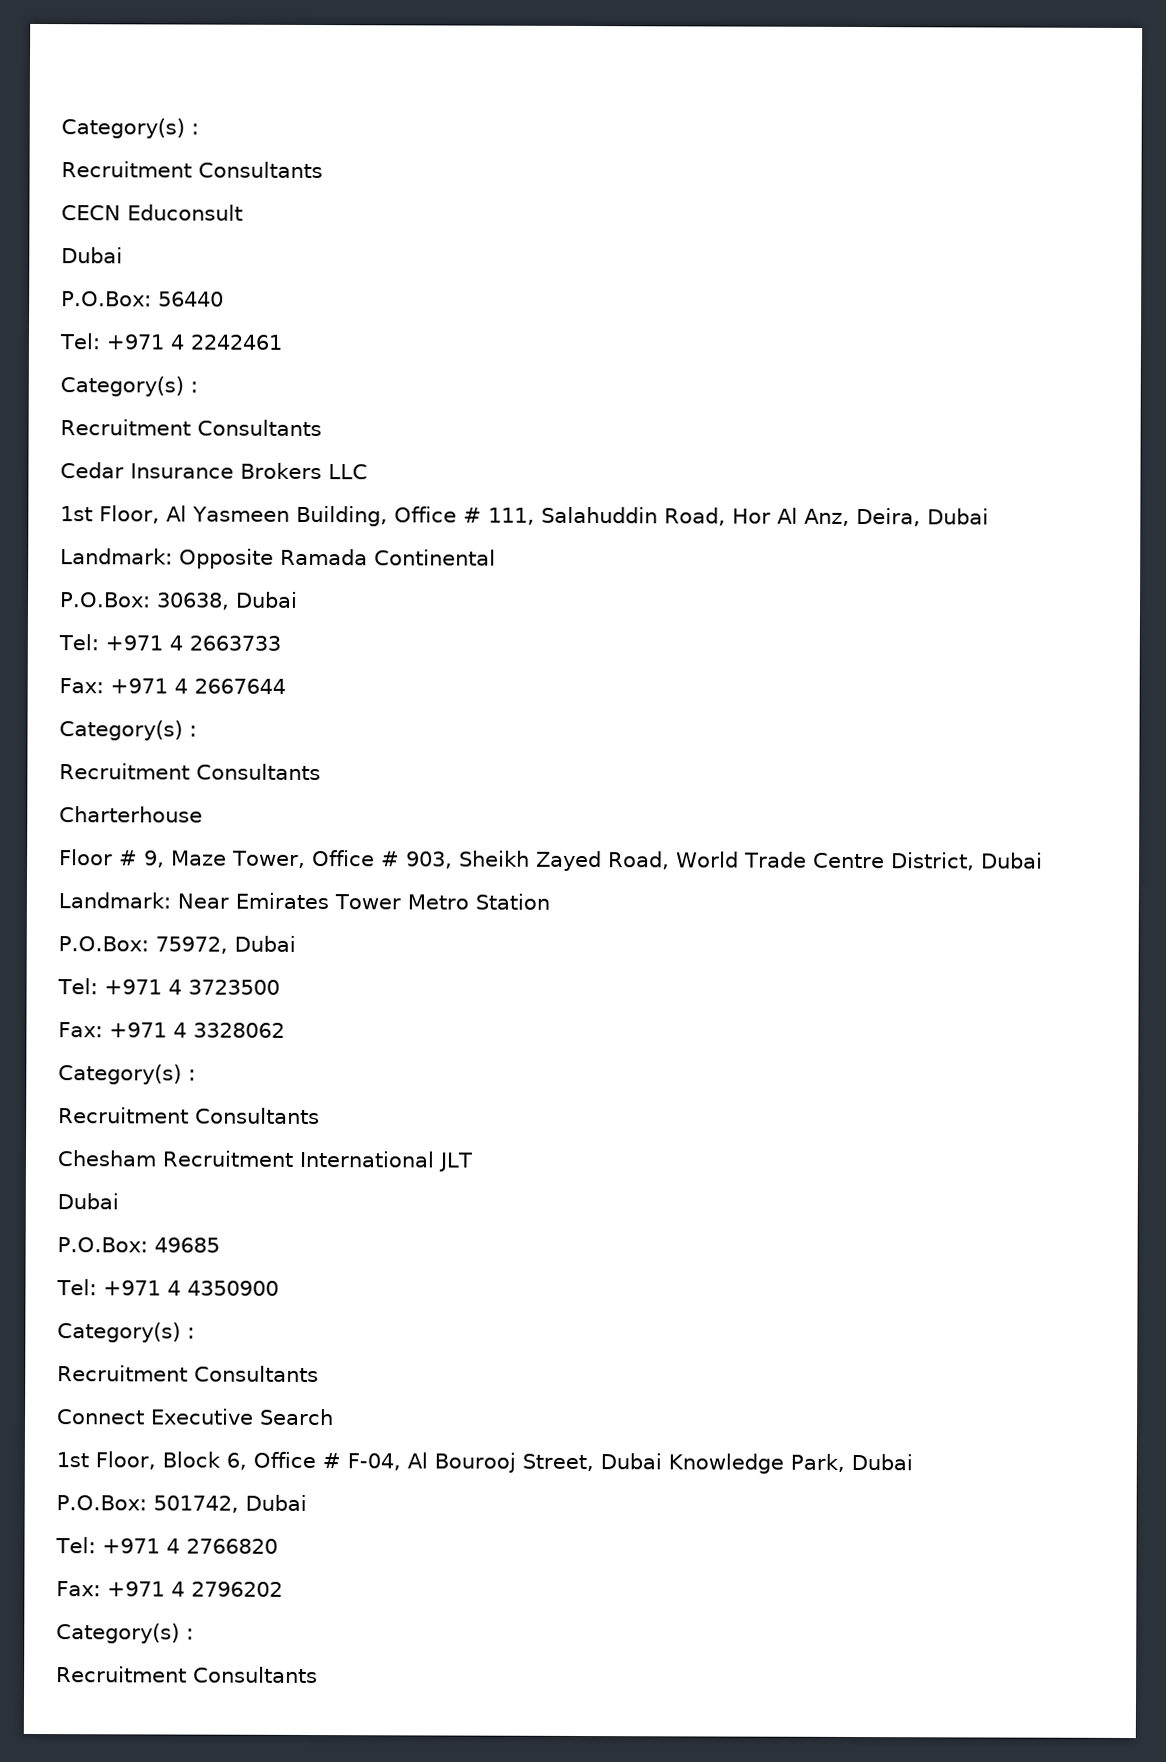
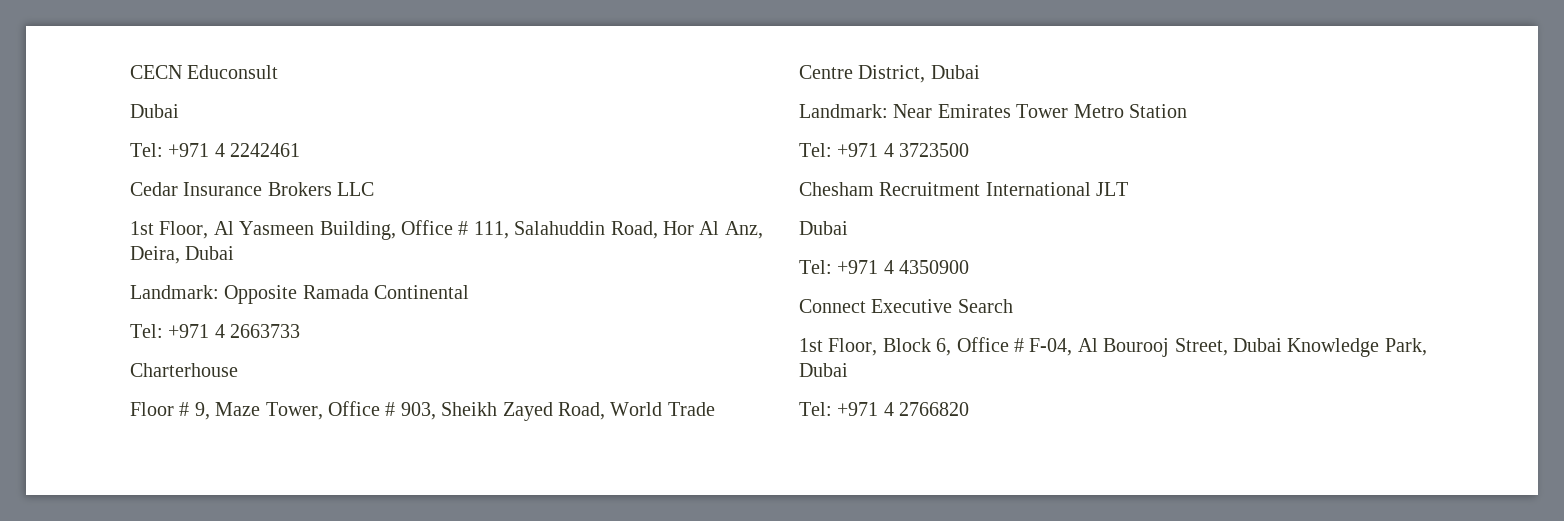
[61,118,199,139] [61,161,323,179] Category(s) : // Recruitment Consultants // -> (130, 72) none
[61,291,224,307] // P.O.Box: 56440 -> (179, 111) none
[60,376,198,397] [60,419,322,437] // Category(s) : // Recruitment Consultants -> (301, 150) none
[60,591,298,610] // P.O.Box: 30638, Dubai -> (470, 292) none
[59,678,286,694] [59,720,197,741] [59,763,321,781] // Fax: +971 4 2667644 // Category(s) : // Recruitment Consultants -> (301, 331) none
[58,935,296,954] // P.O.Box: 75972, Dubai -> (1187, 111) none
[58,1022,285,1038] [58,1064,196,1085] [58,1107,320,1125] // Fax: +971 4 3328062 // Category(s) : // Recruitment Consultants -> (970, 150) none
[57,1237,220,1253] // P.O.Box: 49685 -> (848, 228) none
[57,1322,195,1343] [57,1365,319,1383] // Category(s) : // Recruitment Consultants -> (970, 267) none
[56,1494,307,1513] // P.O.Box: 501742, Dubai -> (848, 370) none
[56,1581,283,1597] [56,1623,194,1644] [56,1666,318,1684] // Fax: +971 4 2796202 // Category(s) : // Recruitment Consultants -> (970, 409) none

